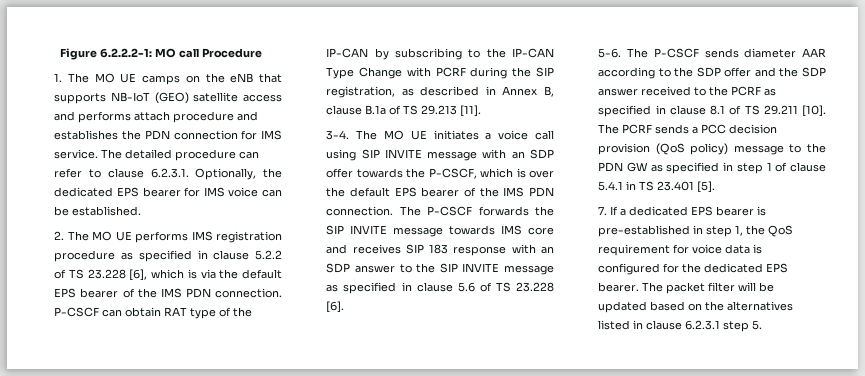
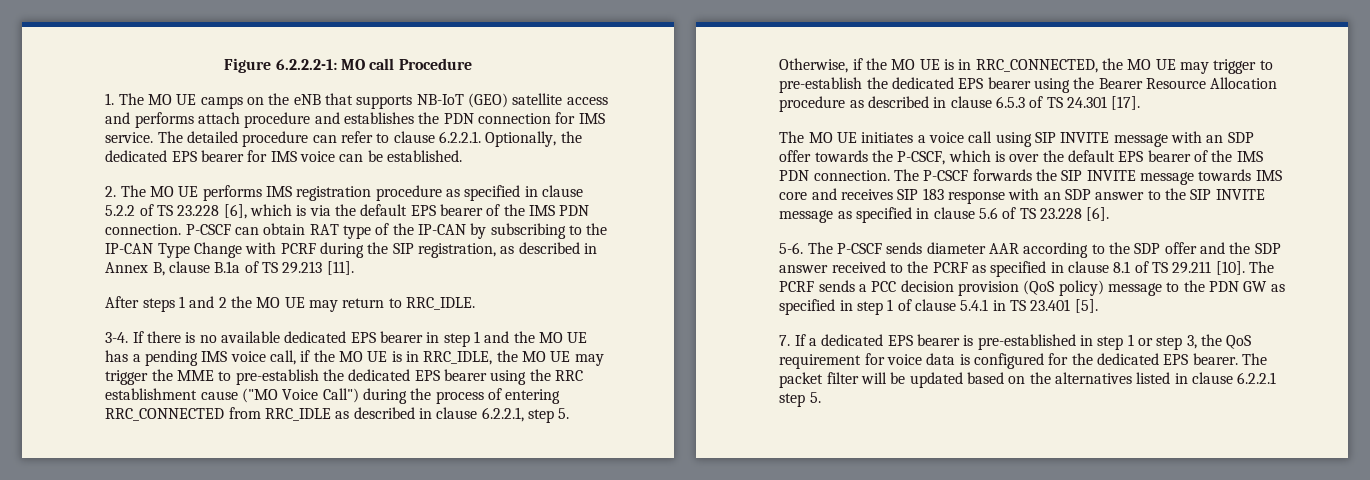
[150,168,189,178] 6.2.3.1. -> [439,131,482,143] 6.2.2.1.
[326,130,350,140] 3-4. -> [105,296,475,312] [105,331,588,347] [105,350,604,366] [105,369,583,385] [105,388,561,404] [105,407,570,423] [779,58,1273,74] [779,77,1278,93] [779,96,1141,112] After steps 1 and 2 the MO UE may return to RRC_IDLE. // 3-4. If there is no available dedicated EPS bearer in step 1 and the MO UE has a pending IMS voice call, if the MO UE is in RRC_IDLE, the MO UE may trigger the MME to pre-establish the dedicated EPS bearer using the RRC establishment cause ("MO Voice Call") during the process of entering RRC_CONNECTED from RRC_IDLE as described in clause 6.2.2.1, step 5. Otherwise, if the MO UE is in RRC_CONNECTED, the MO UE may trigger to pre-establish the dedicated EPS bearer using the Bearer Resource Allocation procedure as described in clause 6.5.3 of TS 24.301 [17]. //
[735,225,744,236] 1, -> [1127,334,1197,350] 1 or step 3,
[685,320,721,330] 6.2.3.1 -> [1237,372,1277,384] 6.2.2.1

